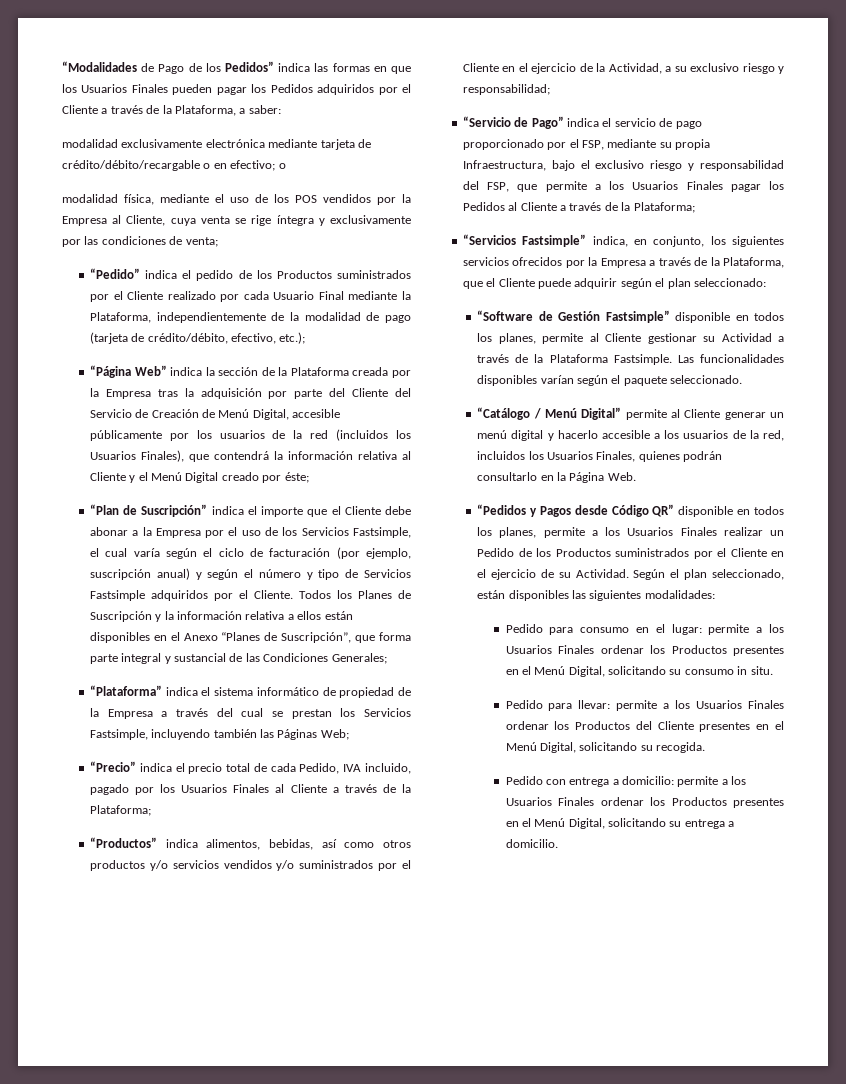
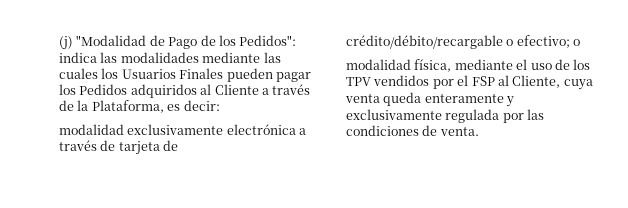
[62,61,137,72] “Modalidades -> [59,35,147,50] (j) "Modalidad
[225,61,274,72] Pedidos” -> [239,35,297,46] Pedidos":
[332,63,411,74] formas en que -> [120,52,281,63] [59,68,98,79] modalidades mediante las cuales
[378,84,412,95] por el -> [200,84,212,95] al
[239,105,281,114] a saber: -> [167,100,220,111] es decir:
[268,139,318,148] mediante -> [299,128,307,135] [59,140,116,151] a través de
[213,163,227,169] en -> (514, 42) none
[295,195,317,203] POS -> [346,77,371,86] TPV
[402,194,411,203] [62,216,107,226] la Empresa -> [457,75,495,86] el FSP
[235,215,314,226] se rige íntegra -> [383,92,504,106] queda enteramente
(412, 219) none -> [445,109,500,123] regulada
[185,237,218,247] [89,268,411,281] [89,291,411,302] [89,312,412,323] [89,332,306,344] [89,365,411,378] [89,388,411,399] [89,409,341,420] [89,429,412,441] [89,450,411,462] [89,472,309,483] [89,504,411,517] [89,527,412,538] [89,547,411,559] [89,568,411,580] [89,590,412,601] [89,611,353,622] [89,632,412,643] [89,653,387,664] [89,685,412,698] [89,708,412,719] [89,729,349,740] [89,761,411,774] [89,784,411,795] [89,805,151,816] [89,837,412,850] [89,860,411,871] [462,63,784,74] [462,84,550,95] [462,116,702,129] [462,139,711,150] [462,160,784,171] [462,181,784,192] [462,202,695,213] [462,234,784,247] [462,257,784,268] [462,278,766,289] [477,310,784,323] [477,333,784,344] [477,354,784,365] [477,375,743,386] [477,407,784,420] [477,430,784,441] [477,451,723,462] [477,472,636,483] [477,504,784,517] [477,527,784,538] [477,548,784,559] [477,569,784,580] [477,590,715,601] [505,624,784,635] [505,645,784,656] [505,666,773,677] [505,700,784,711] [505,721,784,732] [505,742,706,753] [505,776,747,787] [505,797,784,808] [505,818,735,829] [505,839,558,848] venta; // “Pedido” indica el pedido de los Productos suministrados por el Cliente realizado por cada Usuario Final mediante la Plataforma, independientemente de la modalidad de pago (tarjeta de crédito/débito, efectivo, etc.); // “Página Web” indica la sección de la Plataforma creada por la Empresa tras la adquisición por parte del Cliente del Servicio de Creación de Menú Digital, accesible públicamente por los usuarios de la red (incluidos los Usuarios Finales), que contendrá la información relativa al Cliente y el Menú Digital creado por éste; // “Plan de Suscripción” indica el importe que el Cliente debe abonar a la Empresa por el uso de los Servicios Fastsimple, el cual varía según el ciclo de facturación (por ejemplo, suscripción anual) y según el número y tipo de Servicios Fastsimple adquiridos por el Cliente. Todos los Planes de Suscripción y la información relativa a ellos están disponibles en el Anexo “Planes de Suscripción”, que forma parte integral y sustancial de las Condiciones Generales; // “Plataforma” indica el sistema informático de propiedad de la Empresa a través del cual se prestan los Servicios Fastsimple, incluyendo también las Páginas Web; // “Precio” indica el precio total de cada Pedido, IVA incluido, pagado por los Usuarios Finales al Cliente a través de la Plataforma; // “Productos” indica alimentos, bebidas, así como otros productos y/o servicios vendidos y/o suministrados por el Cliente en el ejercicio de la Actividad, a su exclusivo riesgo y responsabilidad; // “Servicio de Pago” indica el servicio de pago proporcionado por el FSP, mediante su propia Infraestructura, bajo el exclusivo riesgo y responsabilidad del FSP, que permite a los Usuarios Finales pagar los Pedidos al Cliente a través de la Plataforma; // “Servicios Fastsimple” indica, en conjunto, los siguientes servicios ofrecidos por la Empresa a través de la Plataforma, que el Cliente puede adquirir según el plan seleccionado: // “Software de Gestión Fastsimple” disponible en todos los planes, permite al Cliente gestionar su Actividad a través de la Plataforma Fastsimple. Las funcionalidades disponibles varían según el paquete seleccionado. // “Catálogo / Menú Digital” permite al Cliente generar un menú digital y hacerlo accesible a los usuarios de la red, incluidos los Usuarios Finales, quienes podrán consultarlo en la Página Web. // “Pedidos y Pagos desde Código QR” disponible en todos los planes, permite a los Usuarios Finales realizar un Pedido de los Productos suministrados por el Cliente en el ejercicio de su Actividad. Según el plan seleccionado, están disponibles las siguientes modalidades: // Pedido para consumo en el lugar: permite a los Usuarios Finales ordenar los Productos presentes en el Menú Digital, solicitando su consumo in situ. // Pedido para llevar: permite a los Usuarios Finales ordenar los Productos del Cliente presentes en el Menú Digital, solicitando su recogida. // Pedido con entrega a domicilio: permite a los Usuarios Finales ordenar los Productos presentes en el Menú Digital, solicitando su entrega a domicilio. -> [439,127,479,136] venta.

